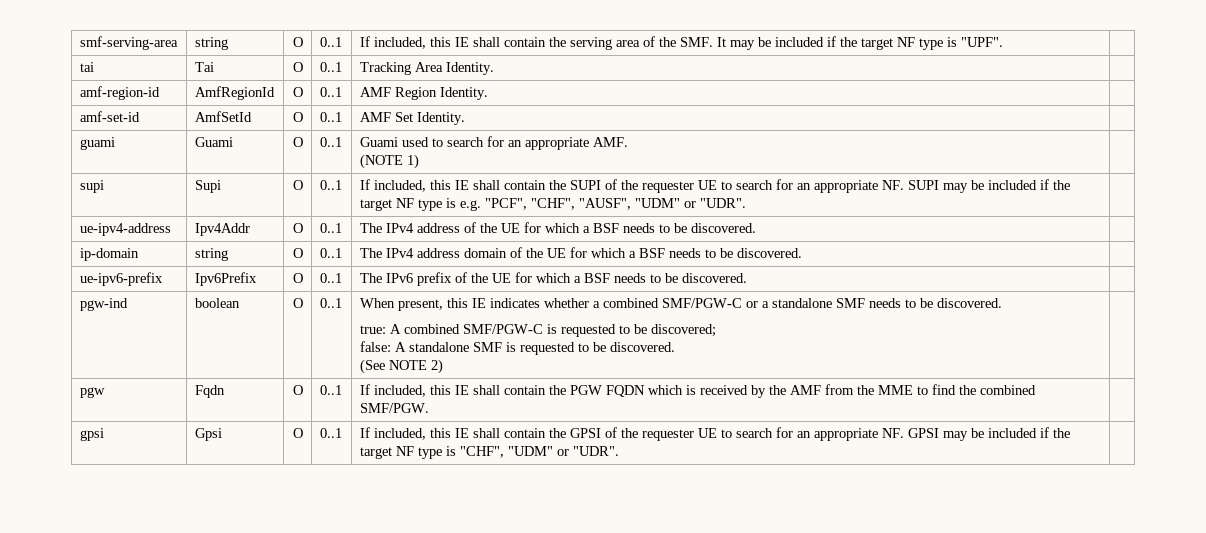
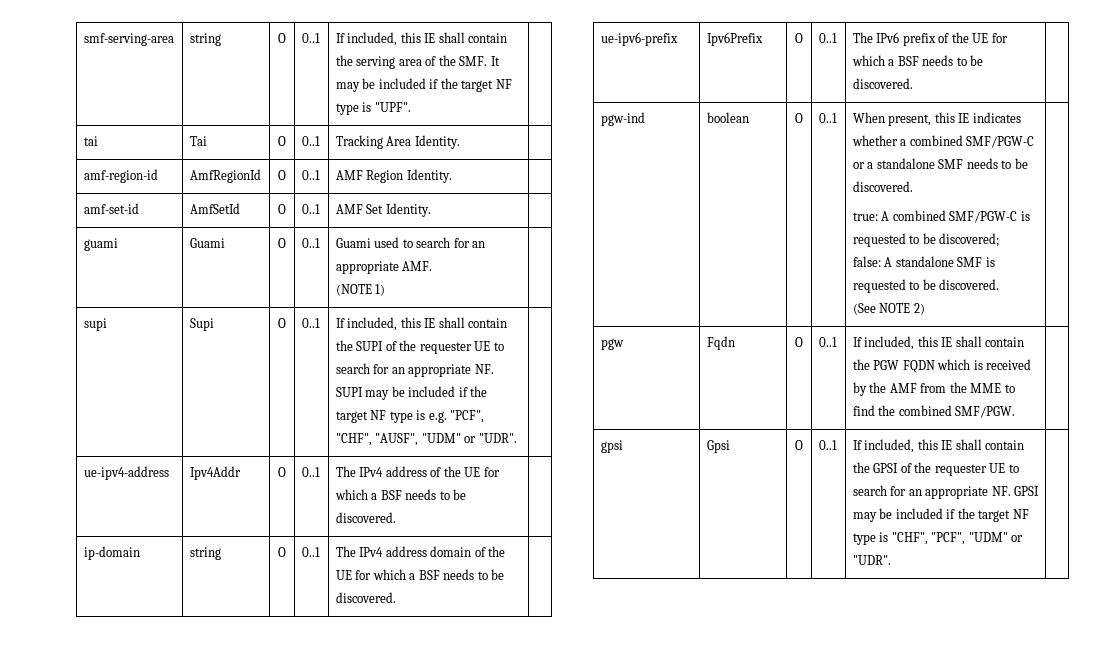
(504, 452) none -> [931,532,966,545] "PCF",

